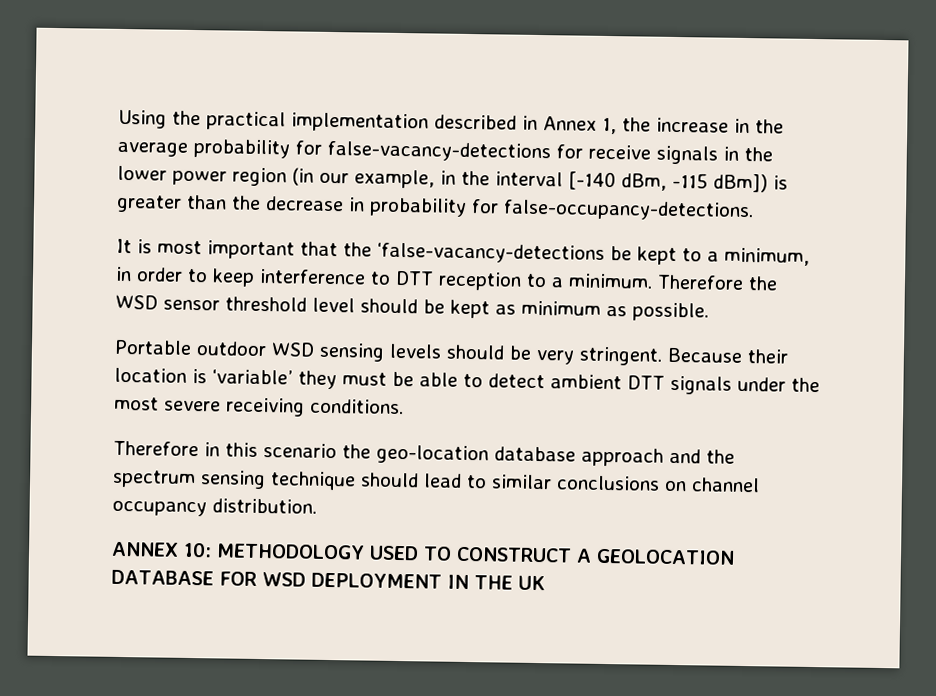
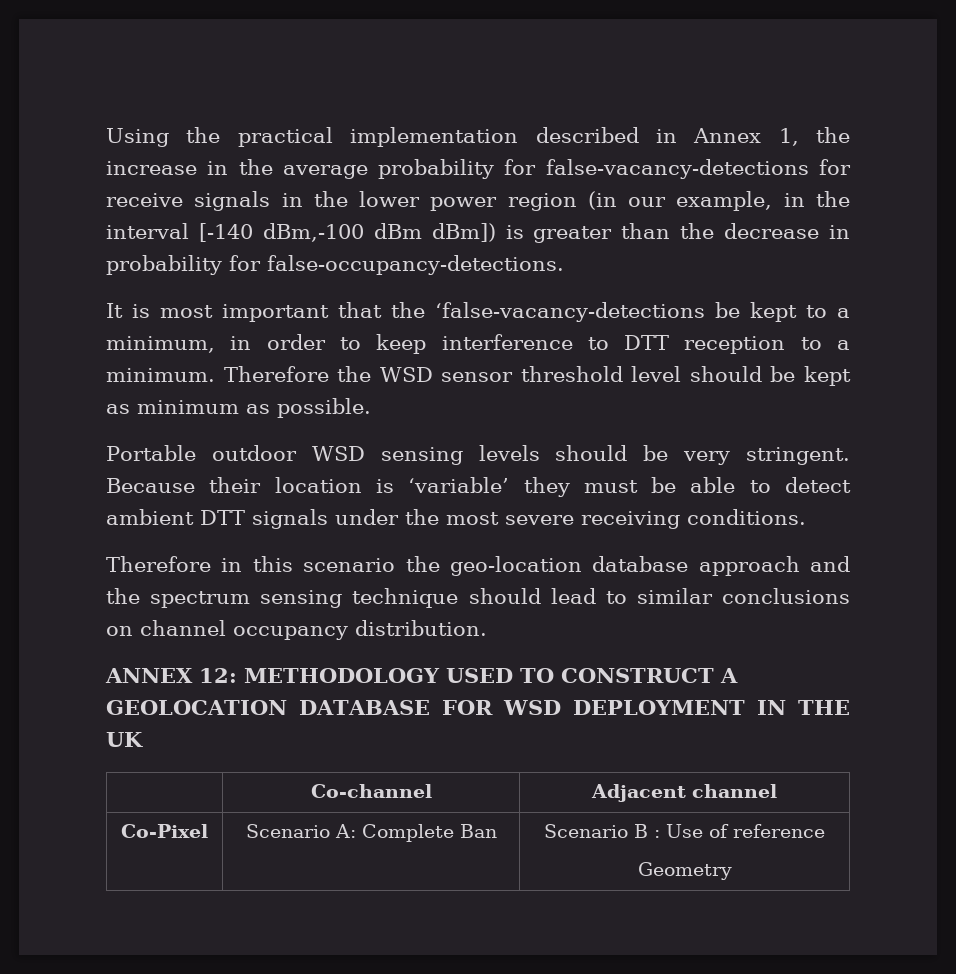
[621,172,708,191] dBm, -115 -> [262,223,422,242] dBm,-100 dBm
[183,542,212,558] 10: -> [199,668,237,683] 12:
(545, 583) none -> [310,784,432,798] [591,784,777,802] [121,824,208,838] [245,824,497,842] [544,824,825,838] [637,862,732,880] // | Co-channel | Adjacent channel // Co-Pixel | Scenario A: Complete Ban | Scenario B : Use of reference // Geometry

